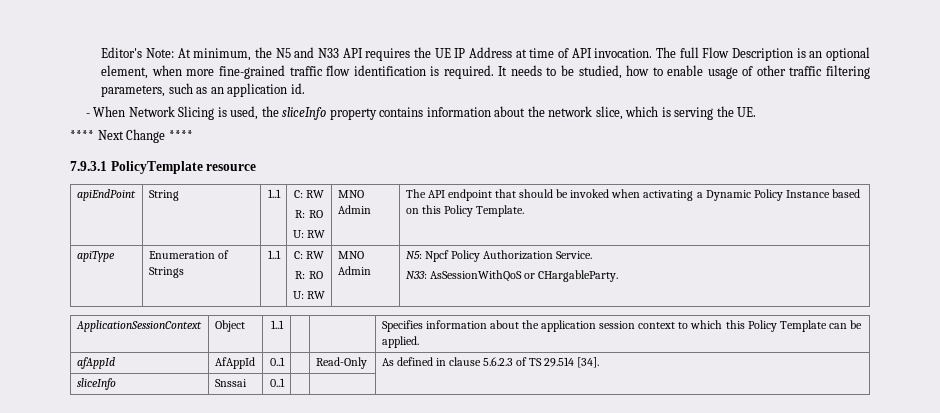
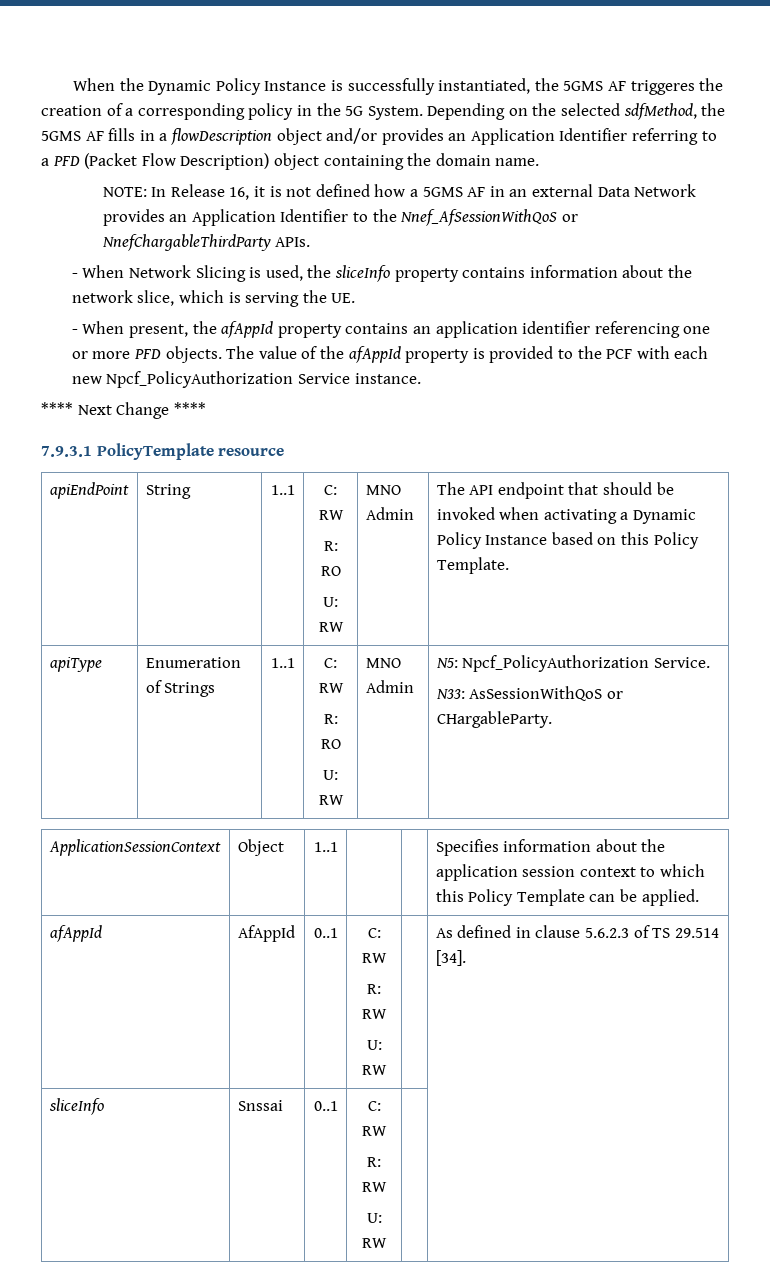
[101,47,870,61] [101,65,870,79] [101,83,305,97] Editor's Note: At minimum, the N5 and N33 API requires the UE IP Address at time of API invocation. The full Flow Description is an optional element, when more fine-grained traffic flow identification is required. It needs to be studied, how to enable usage of other traffic filtering parameters, such as an application id. -> [73,78,724,95] [41,103,726,120] [41,128,717,145] [41,153,540,170] [102,184,697,200] [102,209,578,226] [101,234,311,251] When the Dynamic Policy Instance is successfully instantiated, the 5GMS AF triggeres the creation of a corresponding policy in the 5G System. Depending on the selected sdfMethod, the 5GMS AF fills in a flowDescription object and/or provides an Application Identifier referring to a PFD (Packet Flow Description) object containing the domain name. // NOTE: In Release 16, it is not defined how a 5GMS AF in an external Data Network provides an Application Identifier to the Nnef_AfSessionWithQoS or NnefChargableThirdParty APIs.
(757, 112) none -> [71,321,711,338] [71,346,709,363] [71,371,421,388] // - When present, the afAppId property contains an application identifier referencing one or more PFD objects. The value of the afAppId property is provided to the PCF with each new Npcf_PolicyAuthorization Service instance.
[424,250,553,262] Npcf Policy Authorization -> [462,655,650,672] Npcf_PolicyAuthorization
[315,357,367,369] | Read-Only -> [367,928,381,938] [362,953,387,963] [367,984,381,994] [362,1009,387,1019] [366,1040,382,1050] [362,1065,387,1075] C: RW // R: RW // U: RW |
(285, 382) none -> [367,1101,381,1111] [362,1126,387,1136] [367,1157,381,1167] [362,1182,387,1192] [366,1213,382,1223] [362,1238,387,1248] C: RW // R: RW // U: RW

